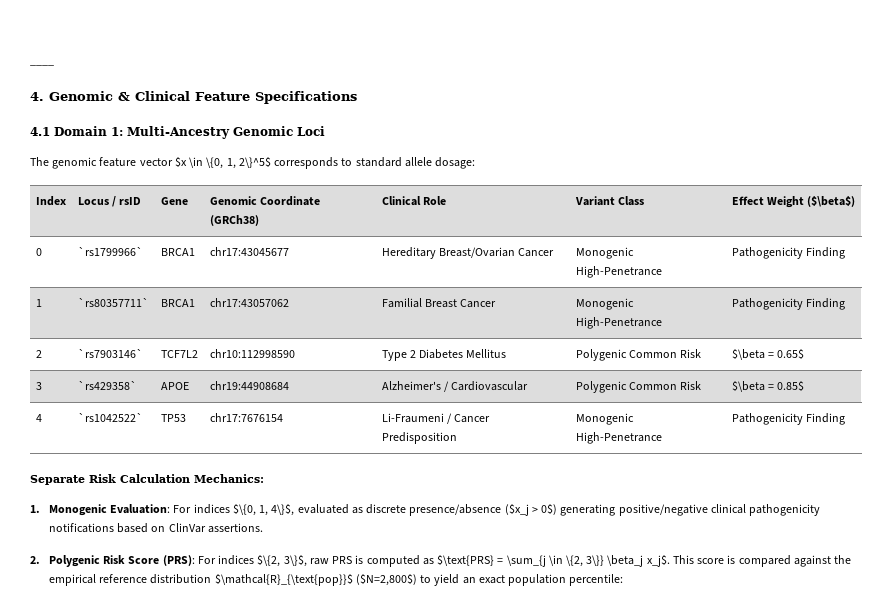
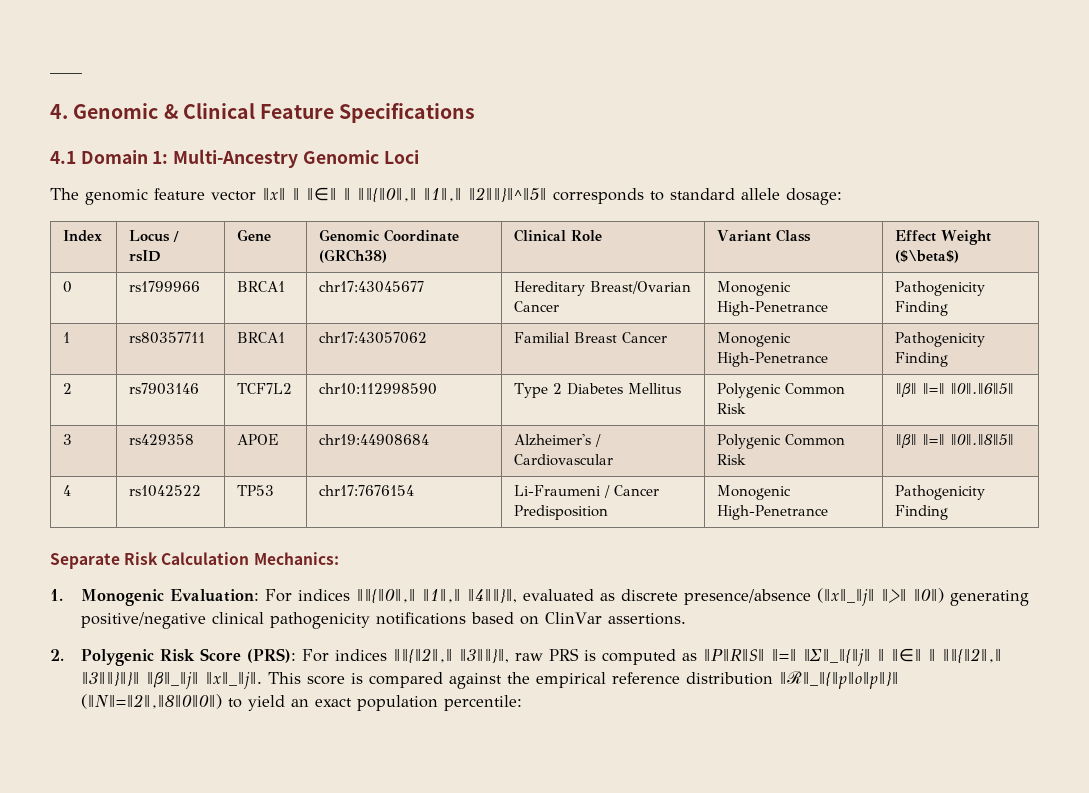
[174,157,271,169] $x \in \{0, 1, 2\}^5$ -> [262,187,547,202] ‖x‖ ‖ ‖∈‖ ‖ ‖‖{‖0‖,‖ ‖1‖,‖ ‖2‖‖}‖^‖5‖
[77,247,143,256] `rs1799966` -> [129,281,201,292] rs1799966
[77,298,149,307] `rs80357711` -> [129,332,206,344] rs80357711
[77,349,143,358] `rs7903146` -> [129,383,200,395] rs7903146
[731,349,805,360] $\beta = 0.65$ -> [895,383,1015,398] ‖β‖ ‖=‖ ‖0‖.‖6‖5‖
[77,381,137,390] `rs429358` -> [129,434,195,445] rs429358
[731,381,805,392] $\beta = 0.85$ -> [895,434,1015,449] ‖β‖ ‖=‖ ‖0‖.‖8‖5‖
[77,413,143,422] `rs1042522` -> [129,485,202,497] rs1042522
[232,504,295,516] $\{0, 1, 4\}$, -> [355,589,517,603] ‖‖{‖0‖,‖ ‖1‖,‖ ‖4‖‖}‖,
[504,504,558,516] ($x_j > 0$) -> [816,588,944,606] (‖x‖_‖j‖ ‖>‖ ‖0‖)
[257,555,307,567] $\{2, 3\}$, -> [392,648,509,663] ‖‖{‖2‖,‖ ‖3‖‖}‖,
[437,555,670,567] $\text{PRS} = \sum_{j \in \{2, 3\}} \beta_j x_j$. -> [702,648,1002,666] [80,672,262,689] ‖P‖R‖S‖ ‖=‖ ‖∑‖_‖{‖j‖ ‖ ‖∈‖ ‖ ‖‖{‖2‖,‖ ‖3‖‖}‖}‖ ‖β‖_‖j‖ ‖x‖_‖j‖.
[214,574,417,586] $\mathcal{R}_{\text{pop}}$ ($N=2,800$) -> [778,671,899,689] [80,694,222,709] ‖ℛ‖_‖{‖p‖o‖p‖}‖ (‖N‖=‖2‖,‖8‖0‖0‖)

